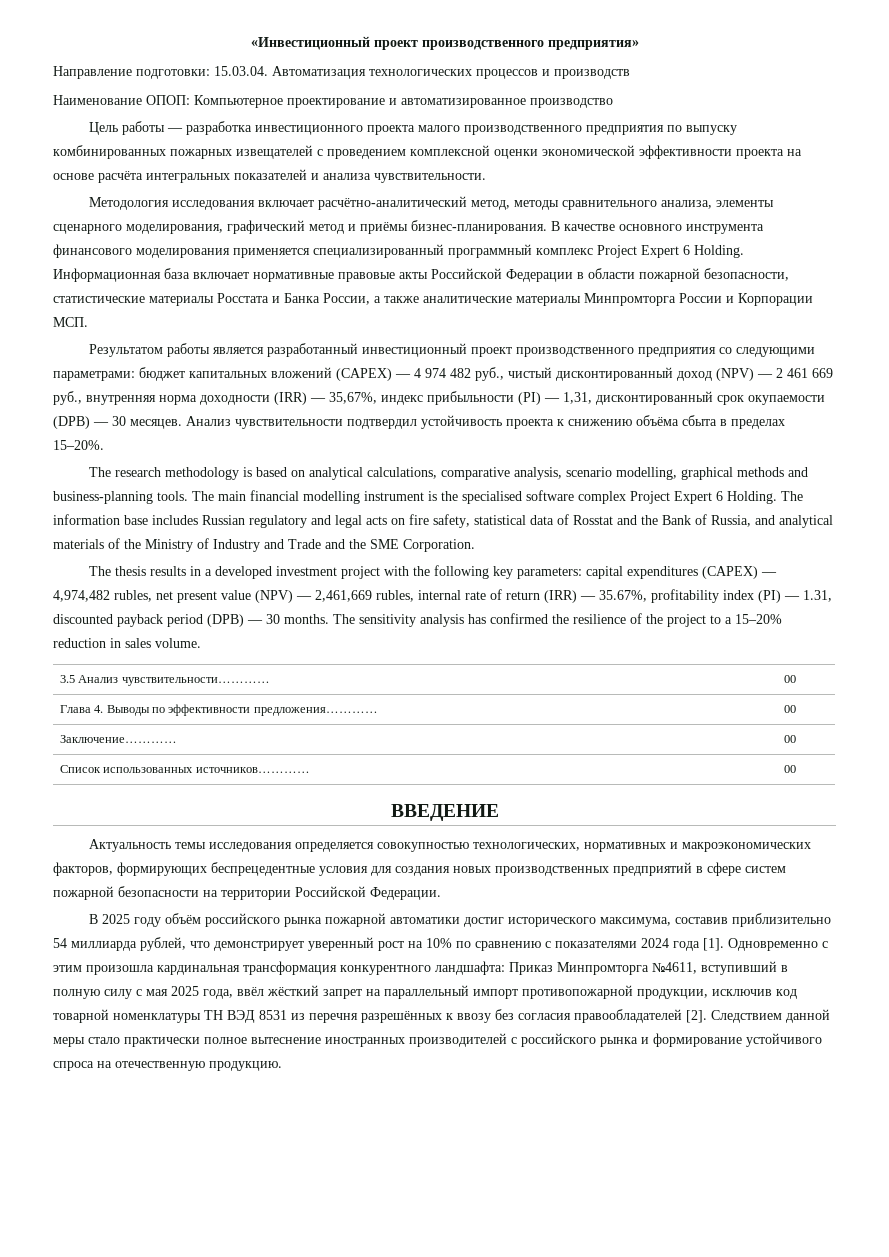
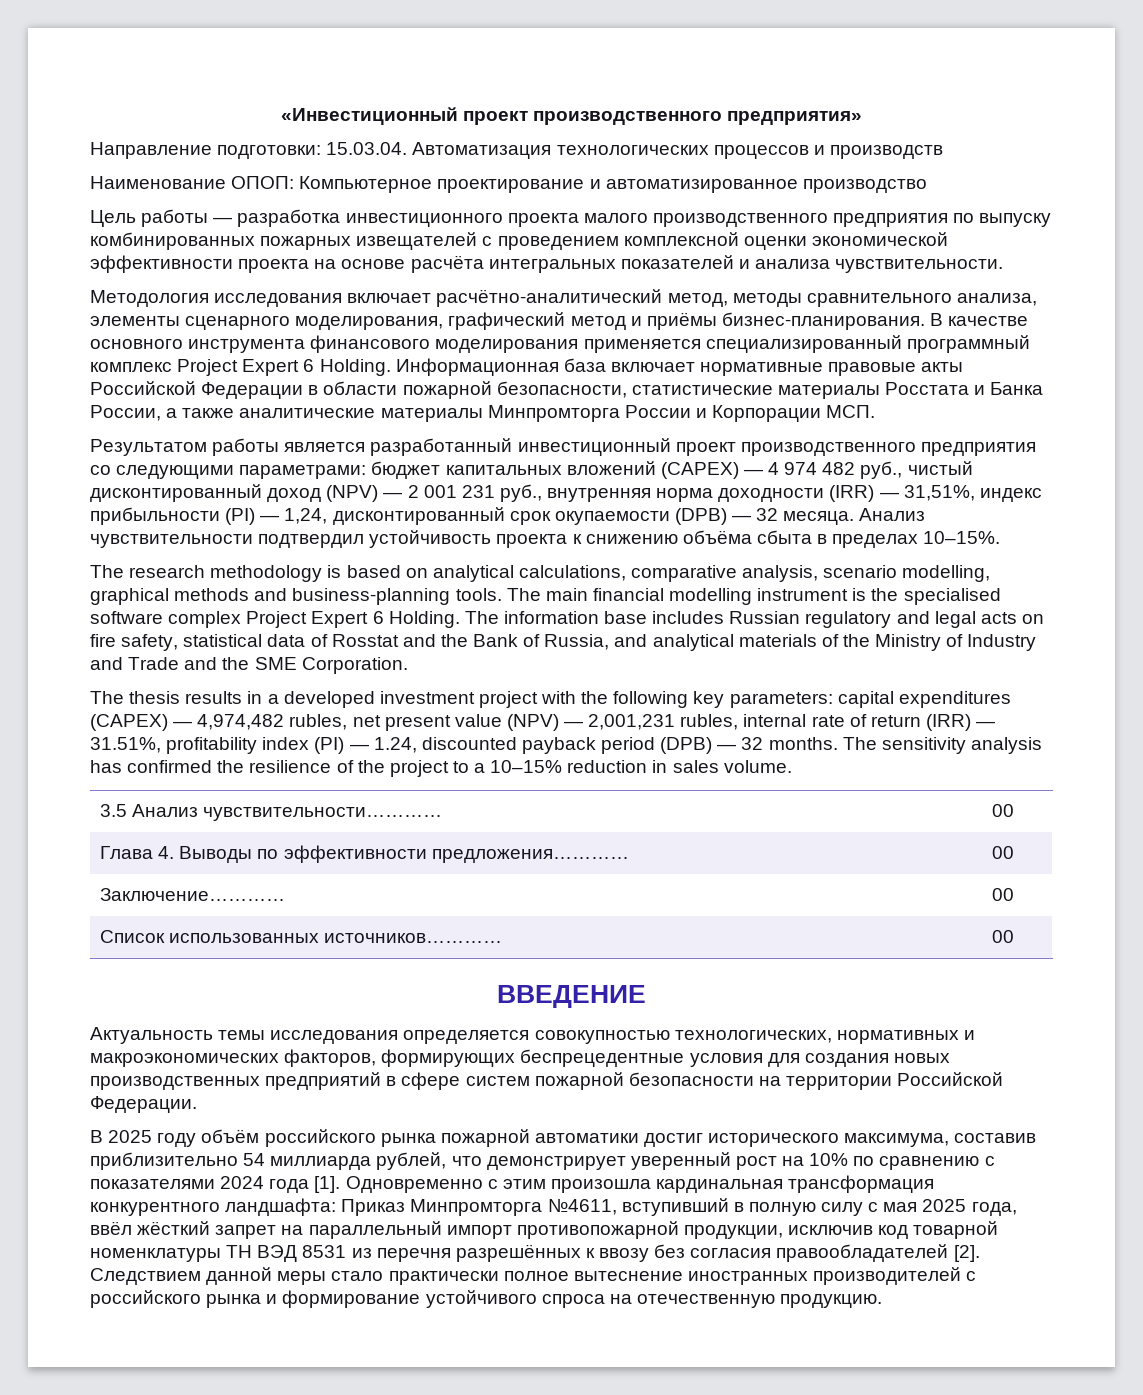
[787,368,833,378] 461 669 -> [423,485,495,498] 001 231
[329,392,377,404] 35,67%, -> [903,485,975,501] 31,51%,
[563,392,592,404] 1,31, -> [284,508,328,524] 1,24,
[112,416,182,429] 30 месяцев. -> [756,508,855,525] 32 месяца.
[53,440,104,450] 15–20%. -> [923,531,1001,544] 10–15%.
[315,590,372,602] 2,461,669 -> [588,714,676,730] 2,001,231
[599,590,647,602] 35.67%, -> [90,737,161,753] 31.51%,
[803,590,832,602] 1.31, -> [373,737,417,753] 1.24,
[266,614,280,624] 30 -> [741,737,764,750] 32
[735,614,782,624] 15–20% -> [490,760,563,773] 10–15%

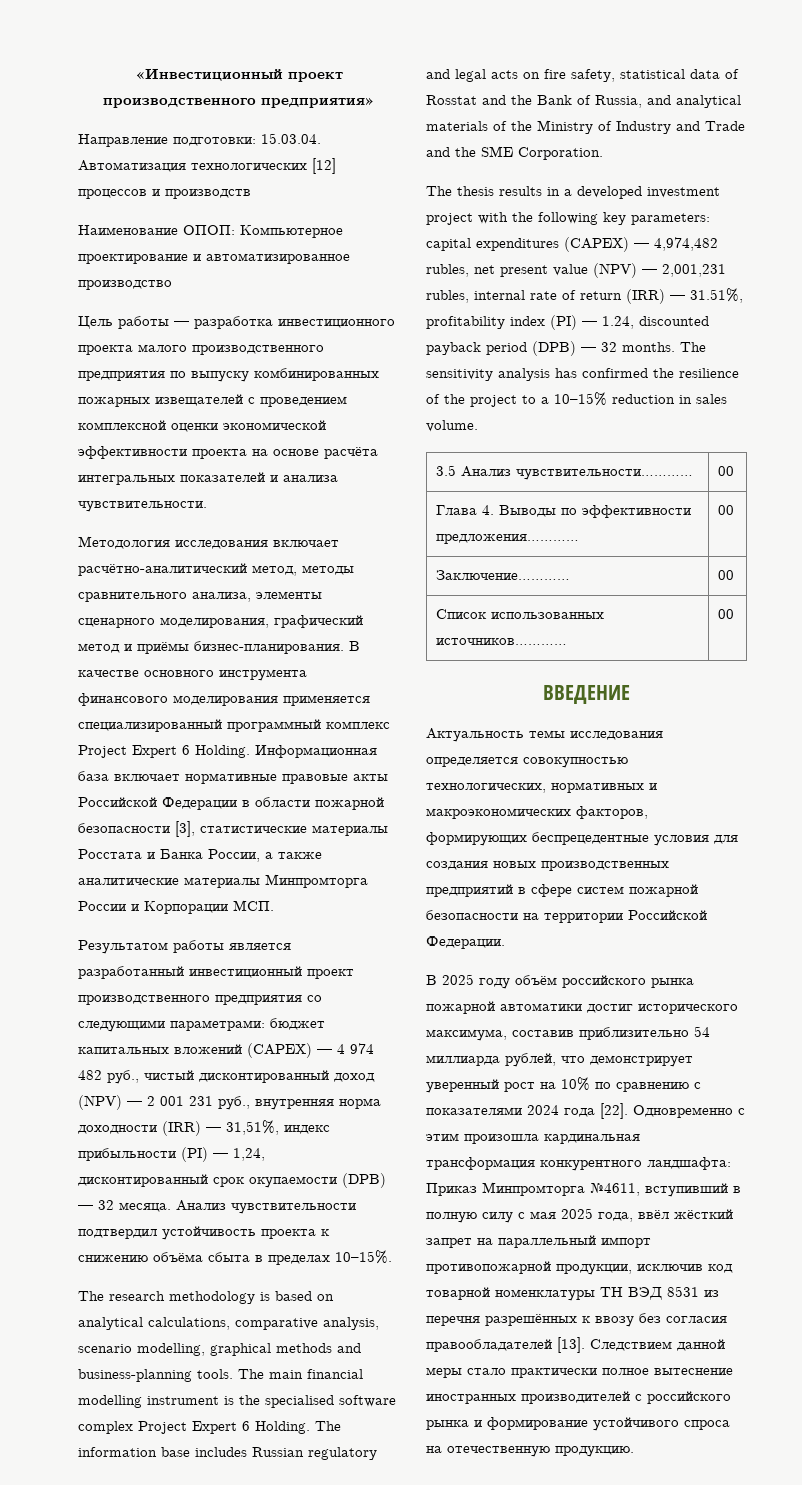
(709, 150) none -> [312,158,336,174] [12]
[496,381,627,398] безопасности, -> [78,821,195,837] безопасности [3],
[314,1176,341,1193] [1]. -> [600,1103,628,1119] [22].
[953,1245,980,1262] [2]. -> [557,1337,585,1353] [13].

